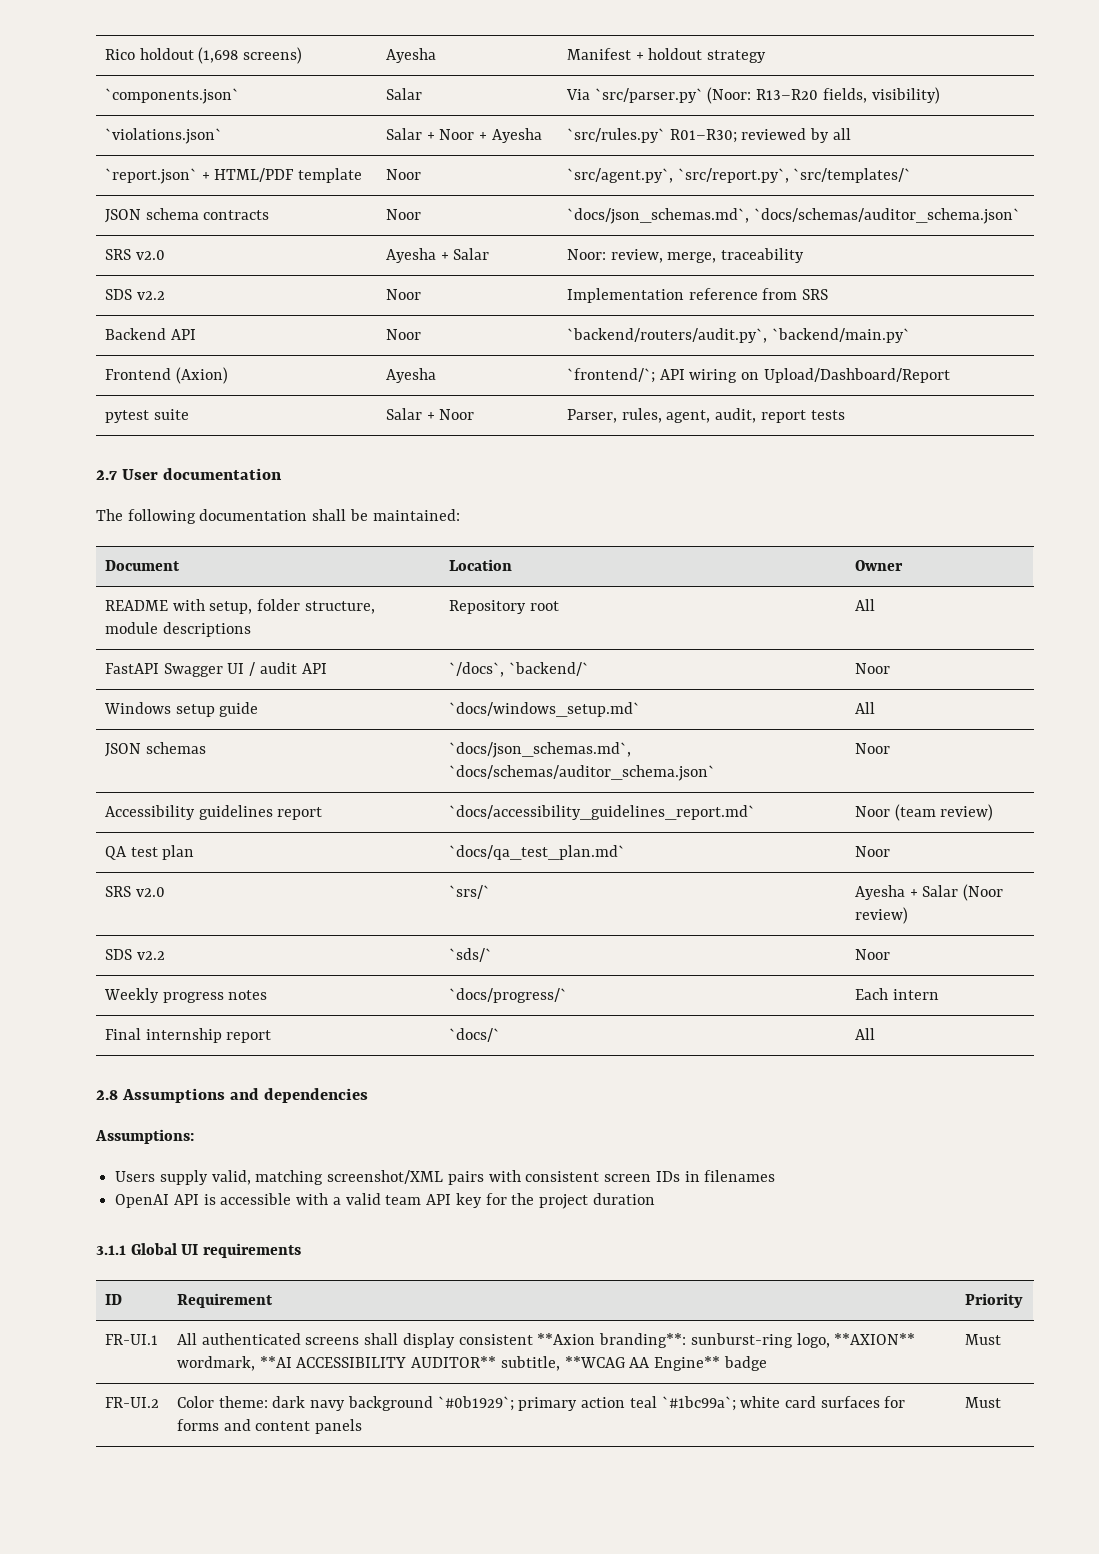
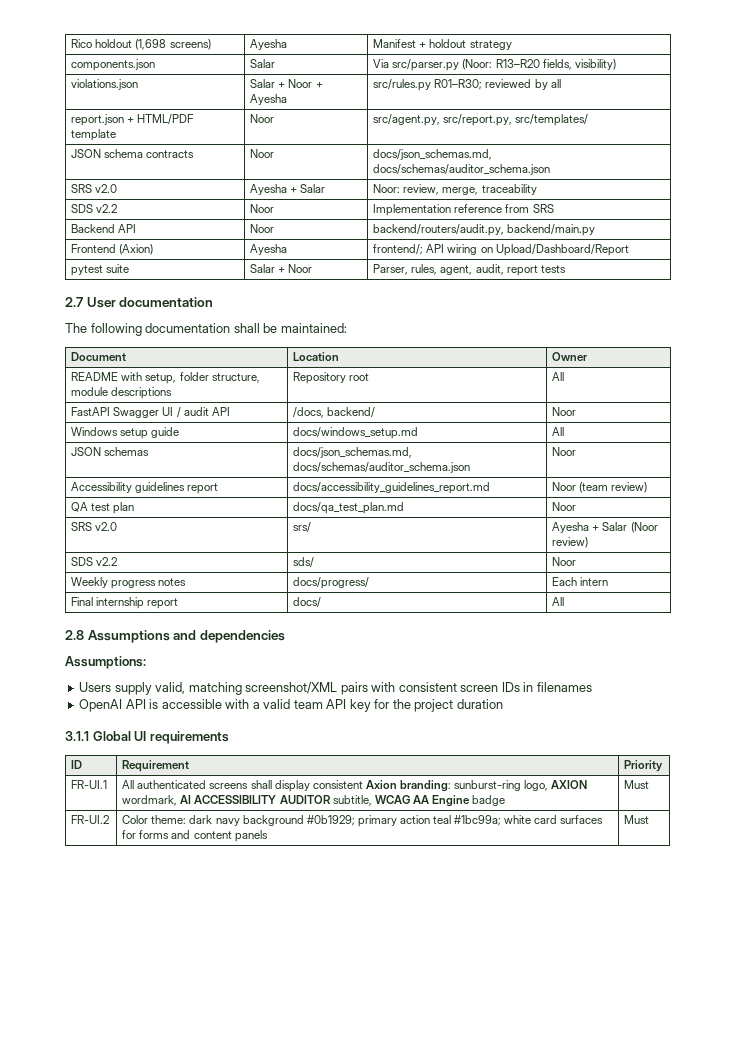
[104,88,239,104] `components.json` -> [71,59,156,71] components.json
[594,88,703,103] `src/parser.py` -> [392,59,460,71] src/parser.py
[104,128,222,144] `violations.json` -> [71,79,139,90] violations.json
[566,128,665,143] `src/rules.py` -> [373,79,432,91] src/rules.py
[104,168,197,184] `report.json` -> [71,114,125,126] report.json
[566,168,912,183] `src/agent.py`, `src/report.py`, `src/templates/` -> [373,114,589,126] src/agent.py, src/report.py, src/templates/
[566,208,1020,224] `docs/json_schemas.md`, `docs/schemas/auditor_schema.json` -> [373,149,493,160] [373,164,551,175] docs/json_schemas.md, docs/schemas/auditor_schema.json
[566,328,910,343] `backend/routers/audit.py`, `backend/main.py` -> [373,224,596,236] backend/routers/audit.py, backend/main.py
[566,368,655,383] `frontend/`; -> [373,244,424,255] frontend/;
[448,662,589,677] `/docs`, `backend/` -> [293,407,376,418] /docs, backend/
[448,702,640,717] `docs/windows_setup.md` -> [293,427,419,439] docs/windows_setup.md
[448,742,631,758] [448,765,715,781] `docs/json_schemas.md`, `docs/schemas/auditor_schema.json` -> [293,447,413,458] [293,462,471,473] docs/json_schemas.md, docs/schemas/auditor_schema.json
[448,805,755,820] `docs/accessibility_guidelines_report.md` -> [293,482,491,494] docs/accessibility_guidelines_report.md
[448,845,625,860] `docs/qa_test_plan.md` -> [293,502,405,514] docs/qa_test_plan.md
[448,885,490,899] `srs/` -> [293,522,312,533] srs/
[448,948,492,962] `sds/` -> [293,557,315,568] sds/
[448,988,567,1003] `docs/progress/` -> [293,577,370,589] docs/progress/
[448,1028,500,1042] `docs/` -> [293,597,322,608] docs/
[537,1333,916,1348] [176,1356,721,1371] **Axion branding**: sunburst-ring logo, **AXION** wordmark, **AI ACCESSIBILITY AUDITOR** subtitle, **WCAG AA Engine** -> [365,780,588,792] [122,795,470,807] Axion branding: sunburst-ring logo, AXION wordmark, AI ACCESSIBILITY AUDITOR subtitle, WCAG AA Engine
[437,1396,514,1411] `#0b1929`; -> [306,815,355,826] #0b1929;
[661,1396,736,1411] `#1bc99a`; -> [454,815,502,826] #1bc99a;

